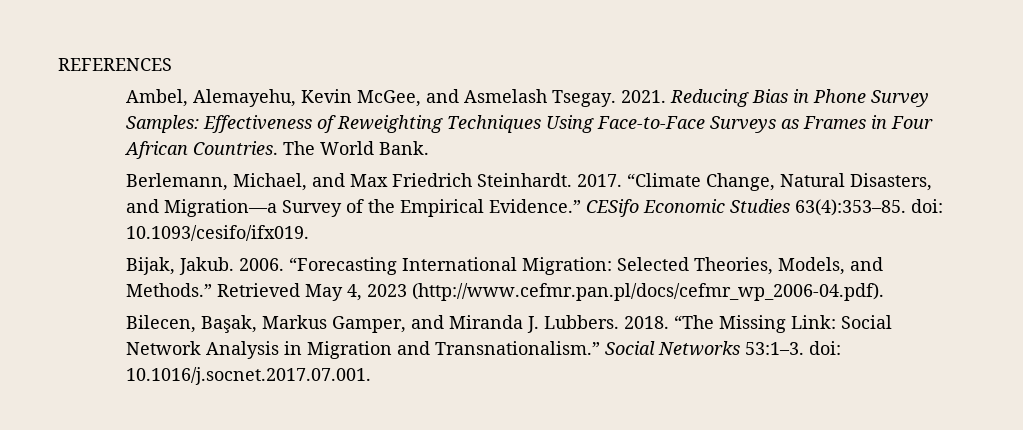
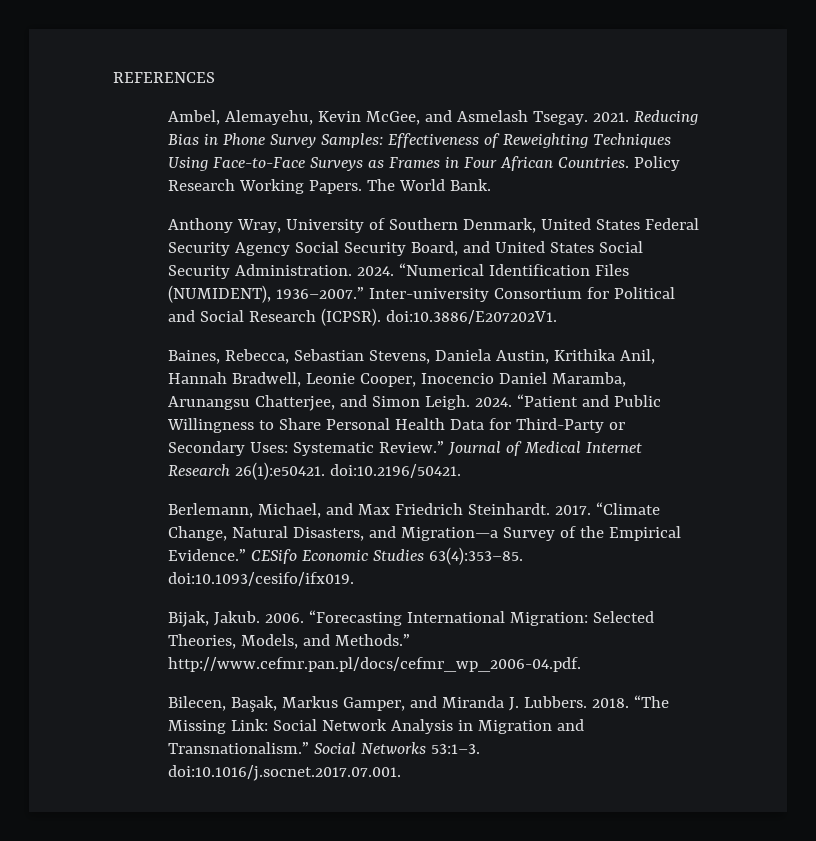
(278, 148) none -> [633,156,680,171] [167,179,362,194] Policy Research Working Papers.
(429, 148) none -> [167,218,699,233] [167,241,643,256] [167,263,629,279] [167,285,675,303] [167,308,557,326] [167,349,655,364] [167,372,626,387] [167,394,661,411] [166,418,625,433] [167,441,642,456] [167,462,461,480] // Anthony Wray, University of Southern Denmark, United States Federal Security Agency Social Security Board, and United States Social Security Administration. 2024. “Numerical Identification Files (NUMIDENT), 1936–2007.” Inter-university Consortium for Political and Social Research (ICPSR). doi:10.3886/E207202V1. // Baines, Rebecca, Sebastian Stevens, Daniela Austin, Krithika Anil, Hannah Bradwell, Leonie Cooper, Inocencio Daniel Maramba, Arunangsu Chatterjee, and Simon Leigh. 2024. “Patient and Public Willingness to Share Personal Health Data for Third-Party or Secondary Uses: Systematic Review.” Journal of Medical Internet Research 26(1):e50421. doi:10.2196/50421.
[910,199,943,213] [125,225,309,241] doi: 10.1093/cesifo/ifx019. -> [167,572,354,586] doi:10.1093/cesifo/ifx019.
[216,283,884,301] Retrieved May 4, 2023 (http://www.cefmr.pan.pl/docs/cefmr_wp_2006-04.pdf). -> [167,657,581,672] http://www.cefmr.pan.pl/docs/cefmr_wp_2006-04.pdf.
[808,341,841,355] [125,367,371,385] doi: 10.1016/j.socnet.2017.07.001. -> [167,765,401,781] doi:10.1016/j.socnet.2017.07.001.

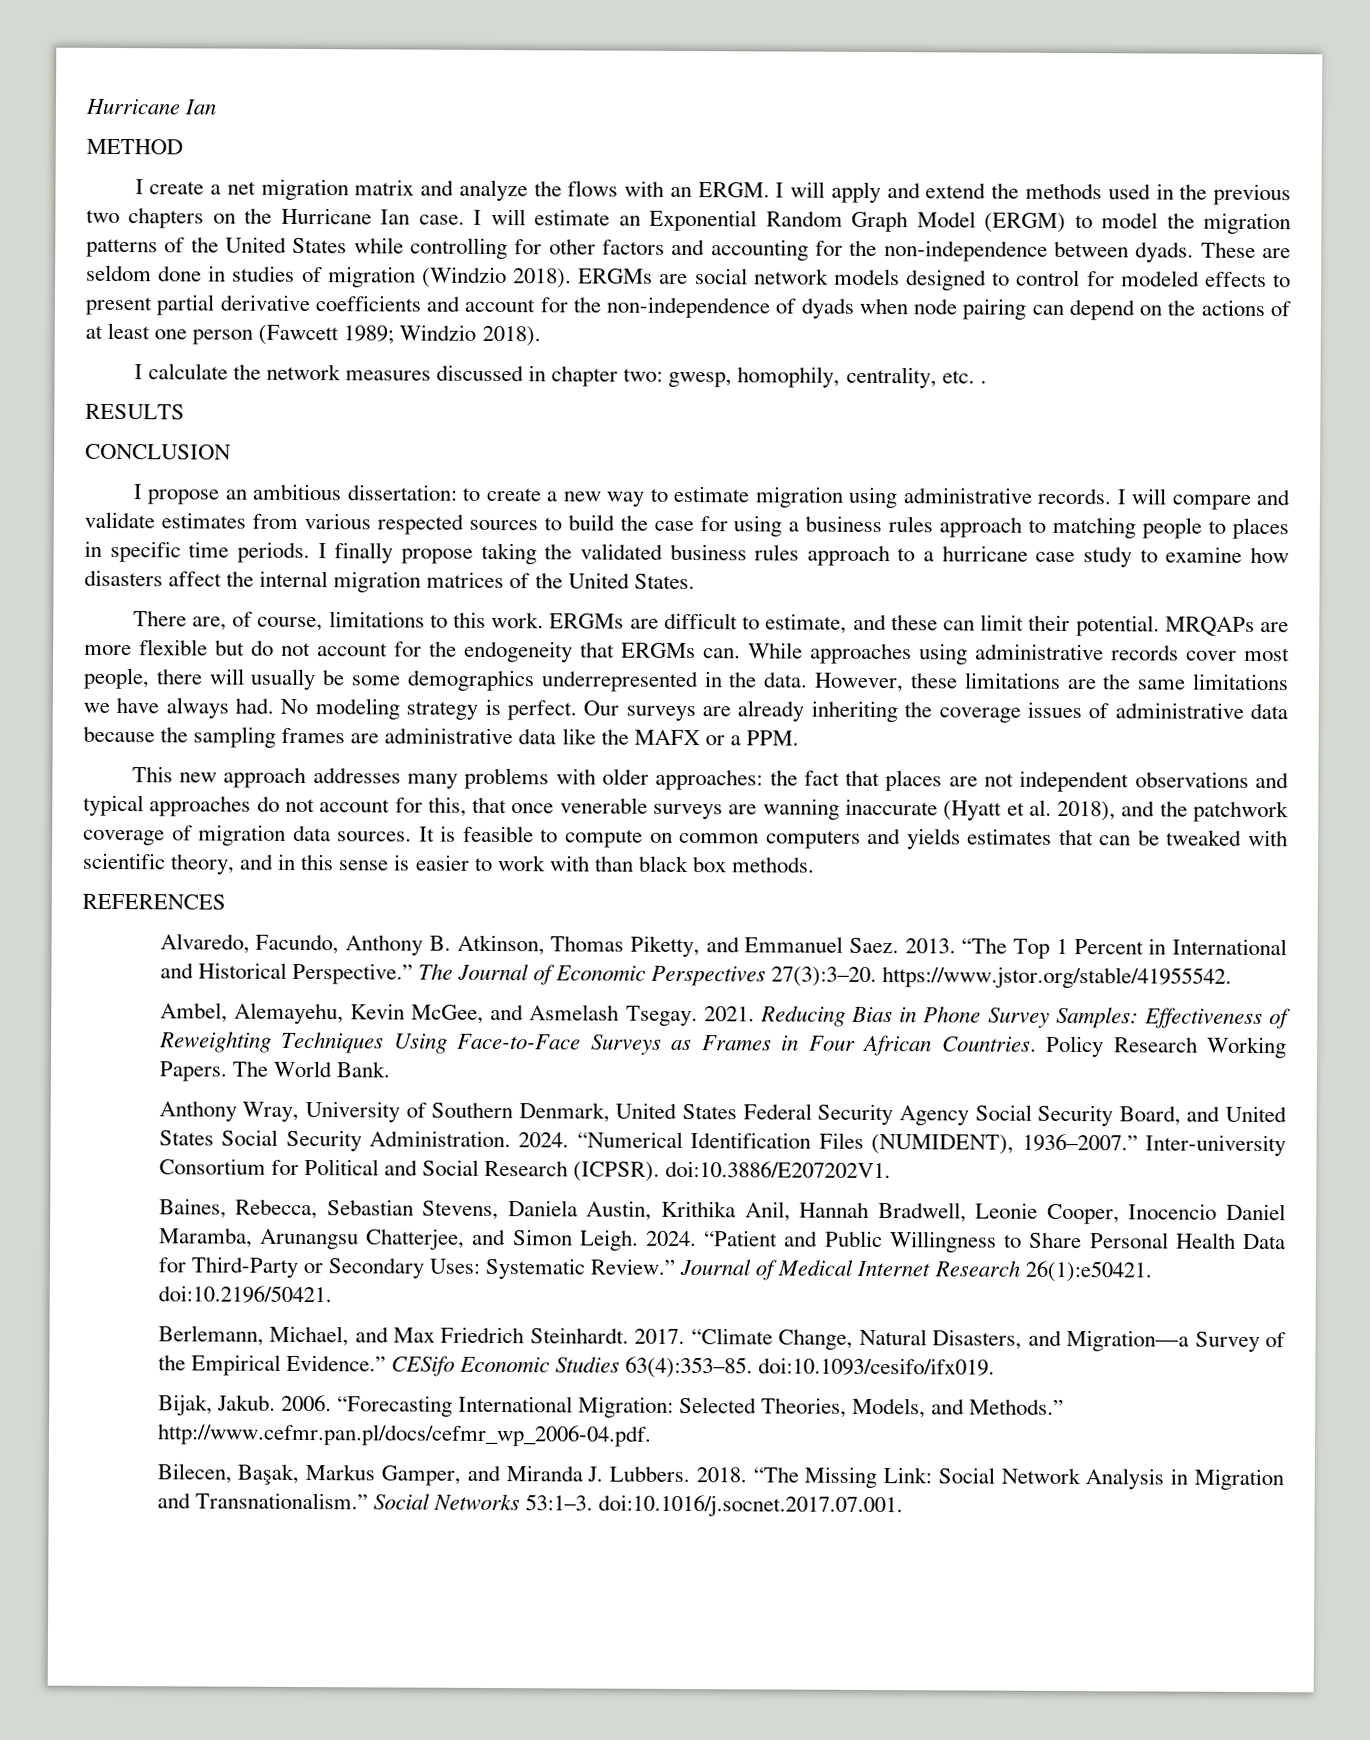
[113,72,215,83] REFERENCES -> [85,98,218,115] [86,138,183,155] [134,178,1291,206] [86,207,1292,235] [86,236,1291,263] [86,264,1291,291] [85,294,1292,321] [85,322,541,347] [133,363,987,389] [85,403,185,420] [85,443,231,460] [132,483,1291,510] [84,511,1290,540] [84,540,1289,568] [84,569,695,593] [132,610,1289,637] [84,639,1290,665] [83,667,1290,693] [83,697,1288,723] [83,725,799,748] [131,766,1289,793] [83,794,1289,823] [83,824,1288,850] [82,852,816,875] [82,893,226,910] [159,933,1287,959] [159,962,1233,989] Hurricane Ian // METHOD // I create a net migration matrix and analyze the flows with an ERGM. I will apply and extend the methods used in the previous two chapters on the Hurricane Ian case. I will estimate an Exponential Random Graph Model (ERGM) to model the migration patterns of the United States while controlling for other factors and accounting for the non-independence between dyads. These are seldom done in studies of migration (Windzio 2018). ERGMs are social network models designed to control for modeled effects to present partial derivative coefficients and account for the non-independence of dyads when node pairing can depend on the actions of at least one person (Fawcett 1989; Windzio 2018). // I calculate the network measures discussed in chapter two: gwesp, homophily, centrality, etc. . // RESULTS // CONCLUSION // I propose an ambitious dissertation: to create a new way to estimate migration using administrative records. I will compare and validate estimates from various respected sources to build the case for using a business rules approach to matching people to places in specific time periods. I finally propose taking the validated business rules approach to a hurricane case study to examine how disasters affect the internal migration matrices of the United States. // There are, of course, limitations to this work. ERGMs are difficult to estimate, and these can limit their potential. MRQAPs are more flexible but do not account for the endogeneity that ERGMs can. While approaches using administrative records cover most people, there will usually be some demographics underrepresented in the data. However, these limitations are the same limitations we have always had. No modeling strategy is perfect. Our surveys are already inheriting the coverage issues of administrative data because the sampling frames are administrative data like the MAFX or a PPM. // This new approach addresses many problems with older approaches: the fact that places are not independent observations and typical approaches do not account for this, that once venerable surveys are wanning inaccurate (Hyatt et al. 2018), and the patchwork coverage of migration data sources. It is feasible to compute on common computers and yields estimates that can be tweaked with scientific theory, and in this sense is easier to work with than black box methods. // REFERENCES // Alvaredo, Facundo, Anthony B. Atkinson, Thomas Piketty, and Emmanuel Saez. 2013. “The Top 1 Percent in International and Historical Perspective.” The Journal of Economic Perspectives 27(3):3–20. https://www.jstor.org/stable/41955542.

